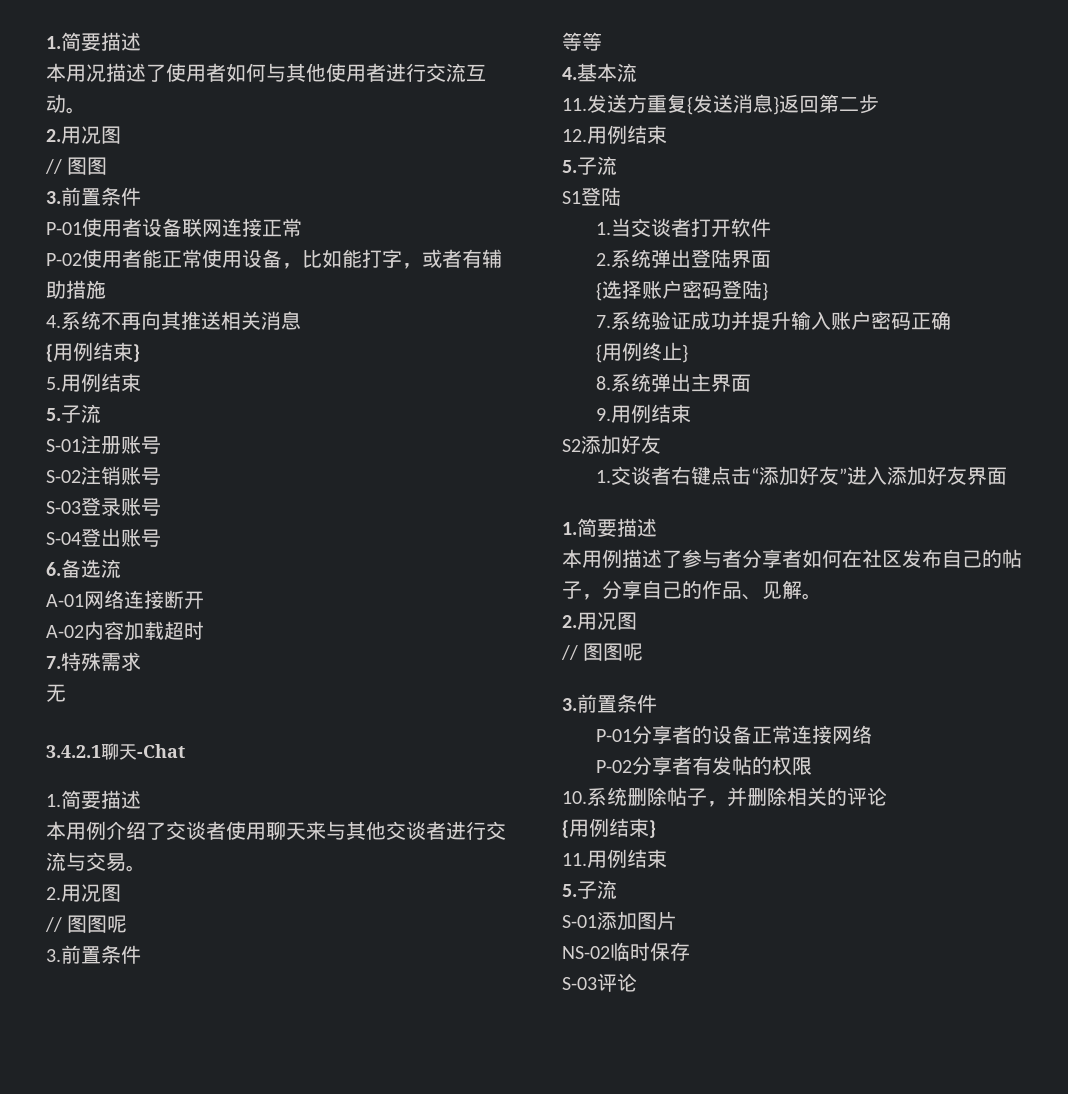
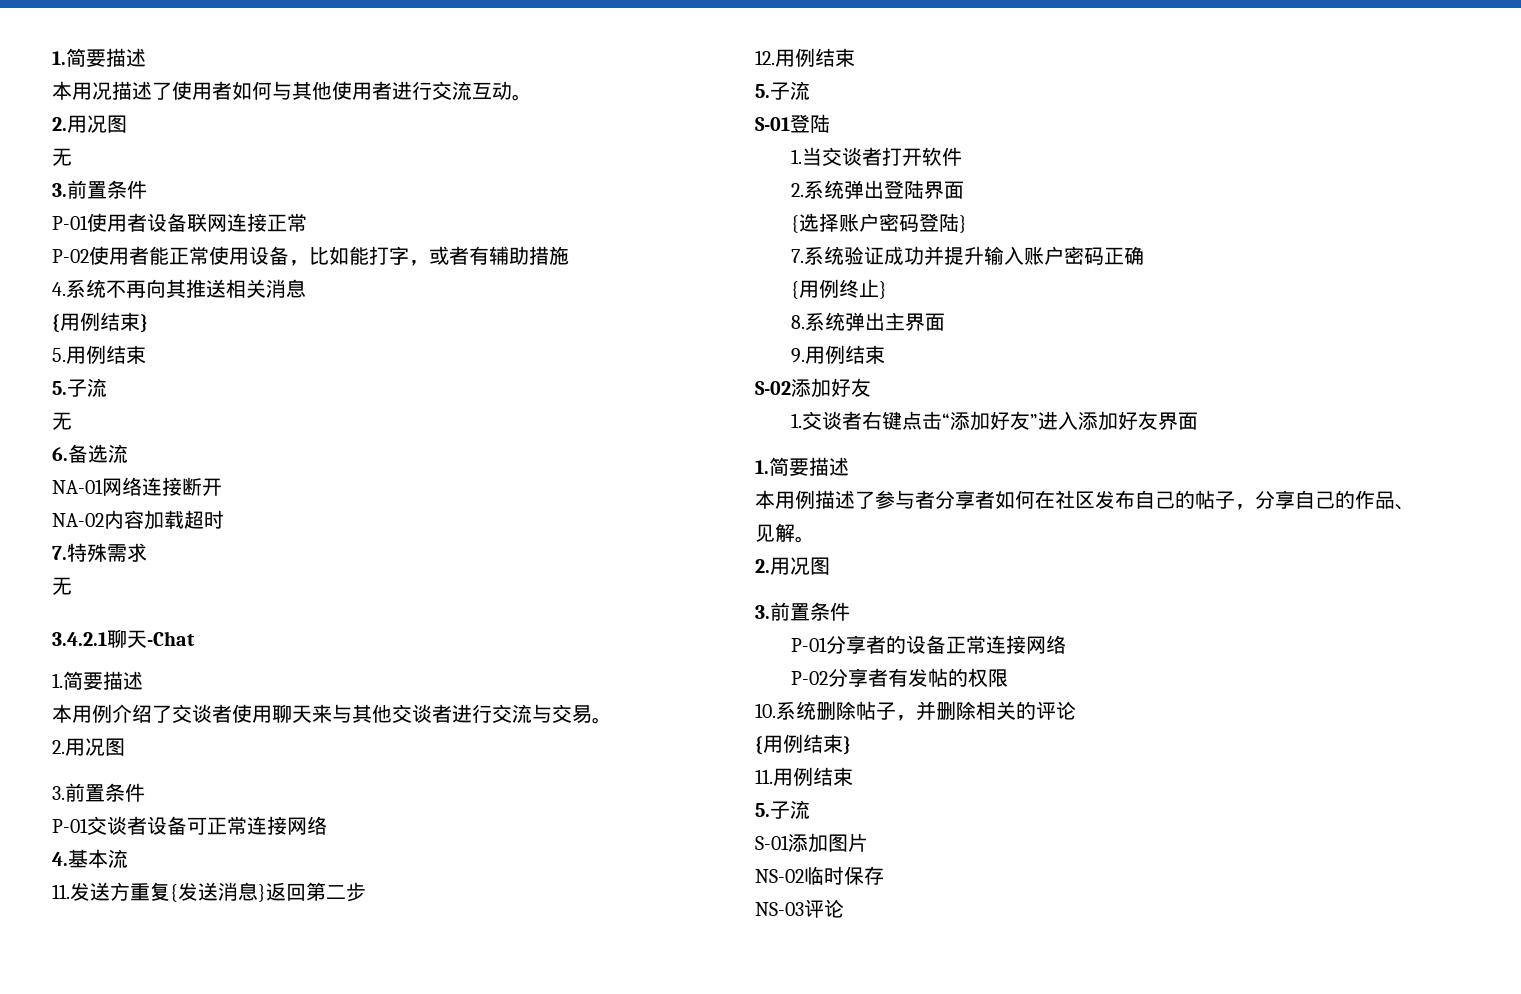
[45,157,108,175] // 图图 -> [52,148,72,166] 无
[46,435,161,454] [46,466,161,485] [46,497,161,516] [46,528,161,547] S-01注册账号 // S-02注销账号 // S-03登录账号 // S-04登出账号 -> [52,412,72,430] 无
[46,594,84,607] A-01 -> [52,479,103,494] NA-01
[46,625,84,638] A-02 -> [52,513,104,527] NA-02
[45,915,128,933] [46,945,141,964] [562,32,602,51] // // 图图呢 // 3.前置条件 // 等等 -> [52,783,145,802] [52,816,327,835] // 3.前置条件 // P-01交谈者设备可正常连接网络
[562,191,581,204] S1 -> [755,117,790,131] S-01
[562,439,581,452] S2 -> [755,381,791,395] S-02
[561,643,644,661] // // 图图呢 -> (830, 566) none
[562,977,597,990] S-03 -> [755,902,804,916] NS-03

